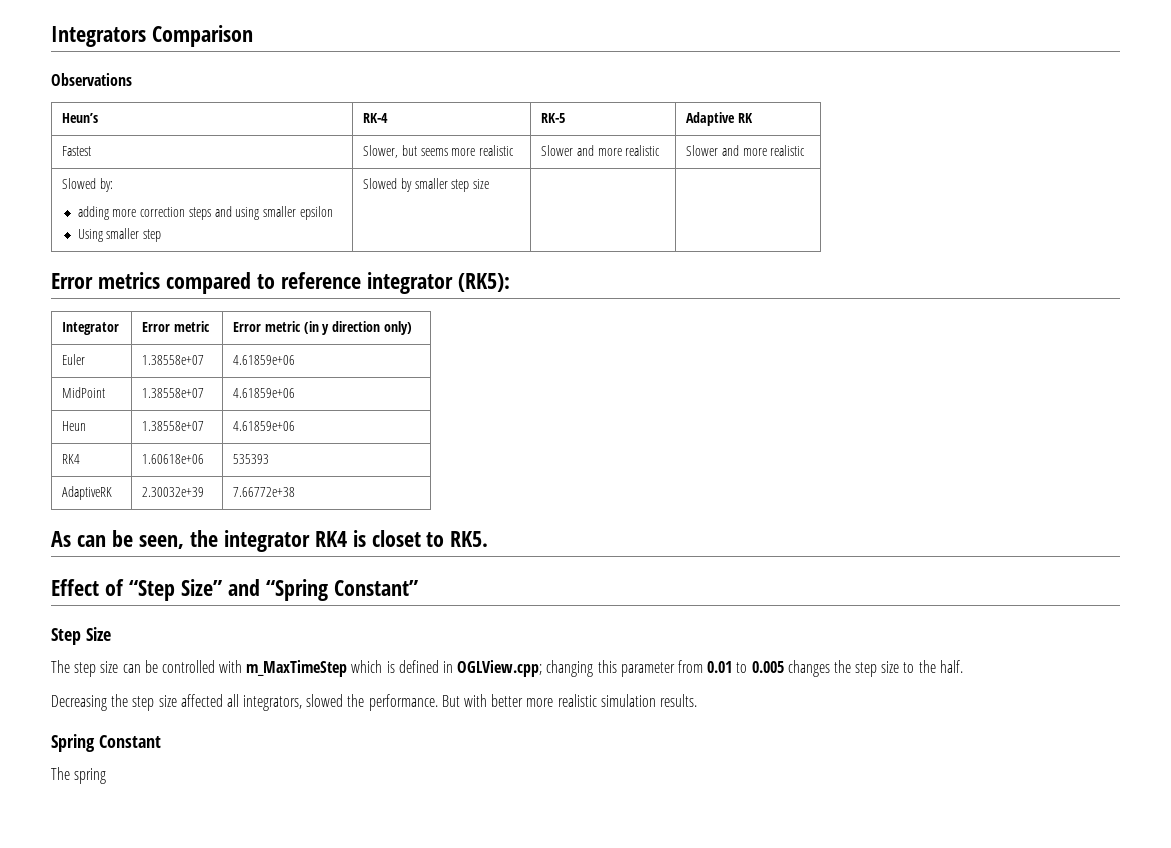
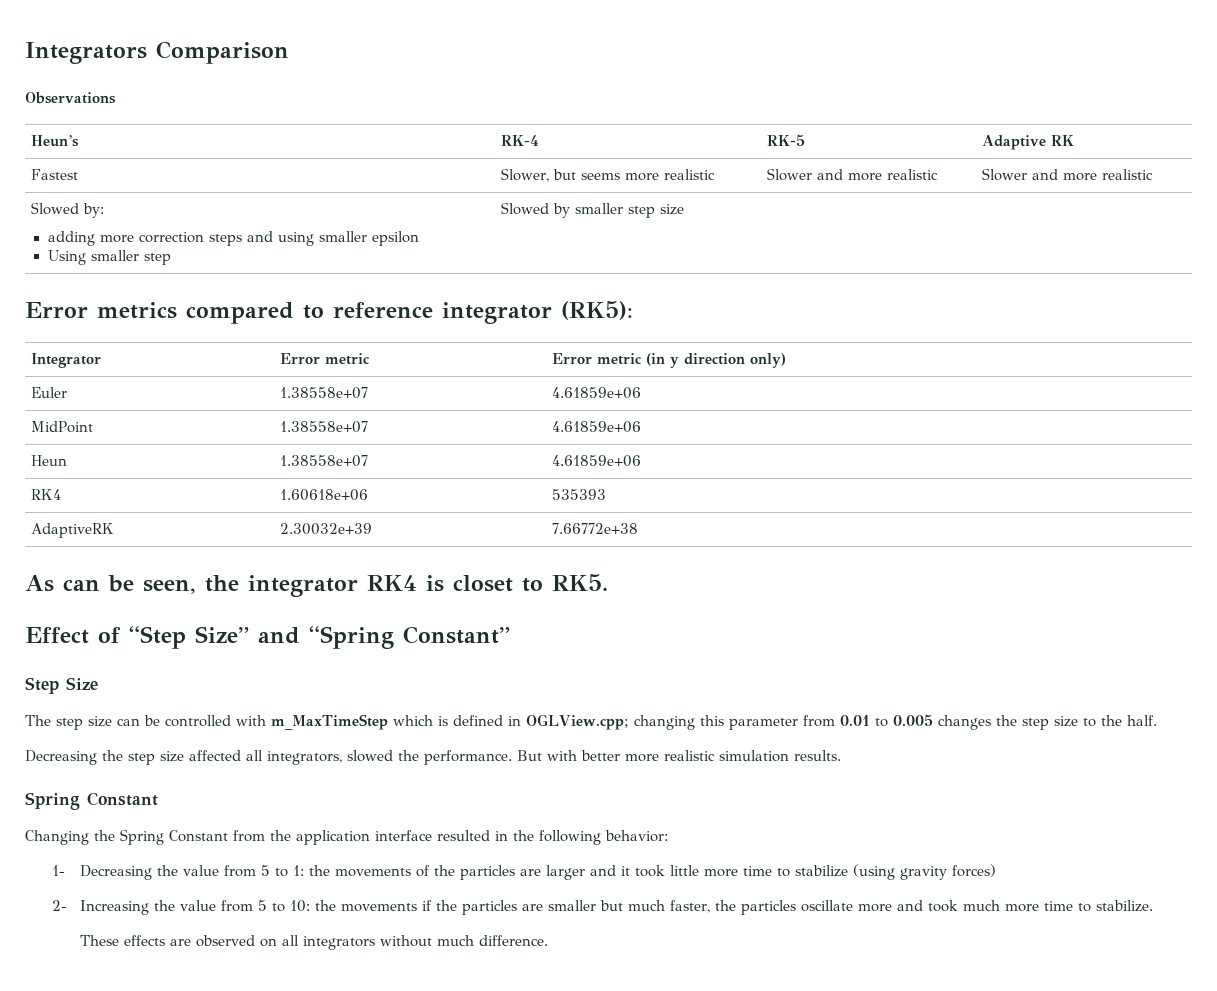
[51,767,107,784] The spring -> [25,829,668,845] [52,864,996,880] [52,900,1153,915] [79,935,548,950] Changing the Spring Constant from the application interface resulted in the following behavior: // 1- Decreasing the value from 5 to 1: the movements of the particles are larger and it took little more time to stabilize (using gravity forces) // 2- Increasing the value from 5 to 10: the movements if the particles are smaller but much faster, the particles oscillate more and took much more time to stabilize. // These effects are observed on all integrators without much difference.

